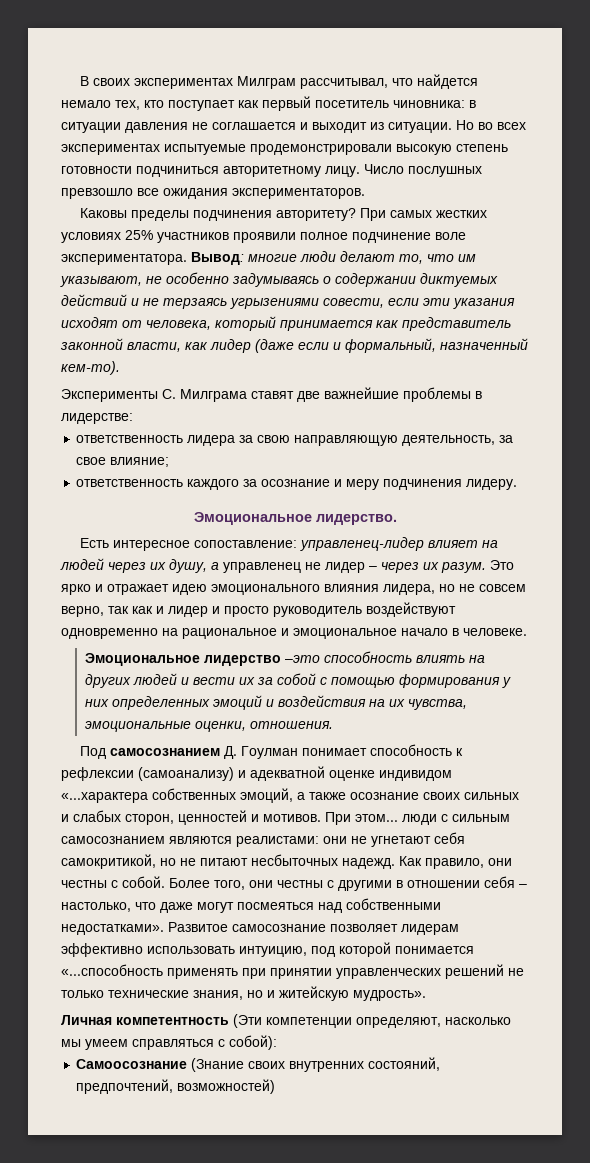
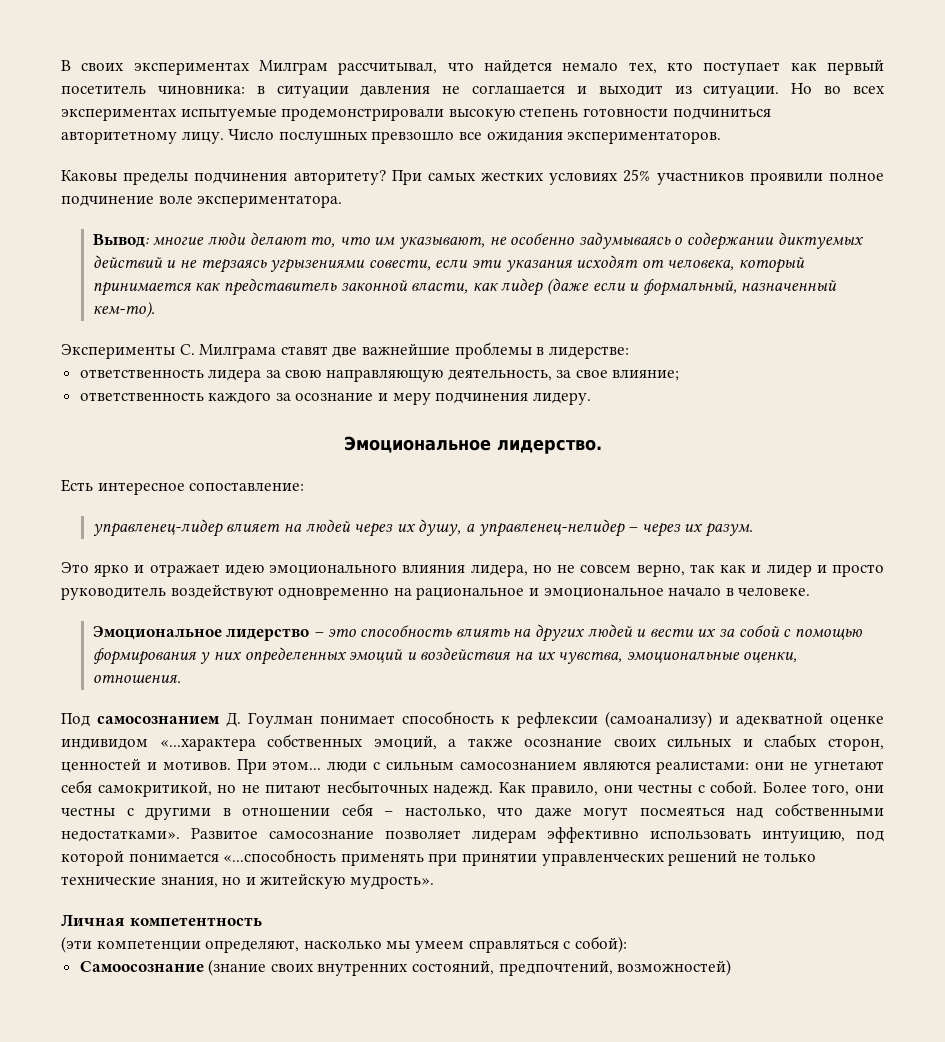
(187, 259) none -> (343, 201) //
(298, 544) none -> (305, 486) //
[223,562,365,573] управленец не лидер -> [478,519,625,537] управленец-нелидер
(486, 567) none -> (753, 530) //
[284,655,320,663] –это -> [314,629,356,637] – это
[233,1014,262,1028] (Эти -> [61,936,92,953] // (эти
[191,1058,245,1072] (Знание -> [208,959,267,976] (знание

